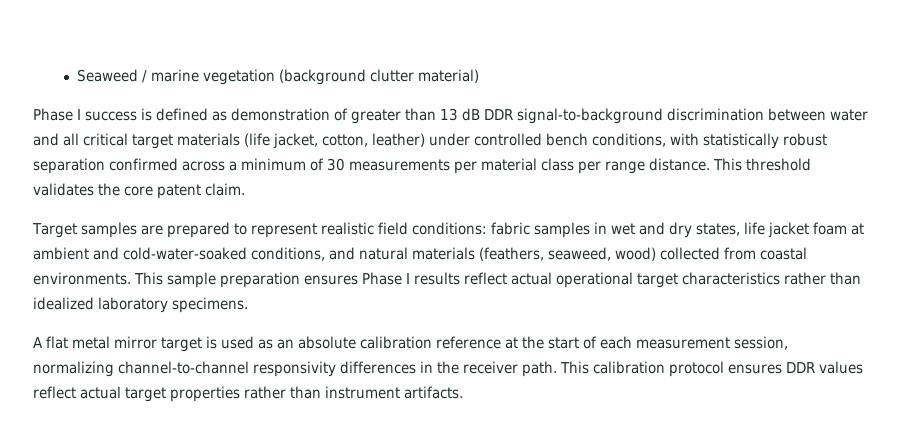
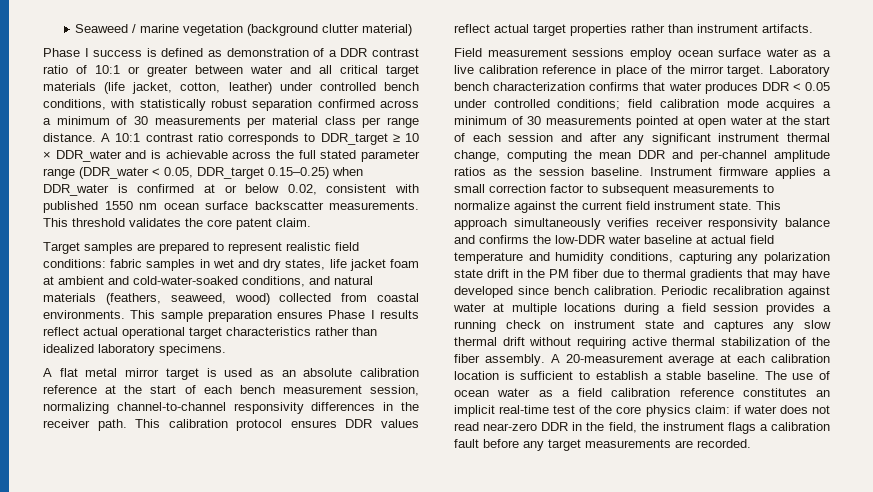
[351,108,764,124] greater than 13 dB DDR signal-to-background discrimination -> [328,48,420,57] [43,65,188,77] a DDR contrast ratio of 10:1 or greater
(710, 164) none -> [101,133,420,145] [43,150,420,162] [43,167,363,179] [43,184,419,196] [43,201,419,213] A 10:1 contrast ratio corresponds to DDR_target ≥ 10 × DDR_water and is achievable across the full stated parameter range (DDR_water < 0.05, DDR_target 0.15–0.25) when DDR_water is confirmed at or below 0.02, consistent with published 1550 nm ocean surface backscatter measurements.
(632, 342) none -> [239,385,275,394] bench
(463, 392) none -> [454,48,831,60] [454,65,830,77] [454,82,830,94] [454,99,831,111] [454,116,830,128] [454,133,830,145] [454,150,830,162] [454,167,831,179] [454,184,774,196] [454,201,781,213] [454,218,830,230] [454,235,774,244] [454,252,830,264] [454,269,830,281] [454,286,830,298] [453,303,831,315] [454,320,831,332] [454,337,830,349] [454,354,830,366] [454,371,830,380] [454,388,830,397] [454,405,830,417] [454,422,830,434] [454,439,751,451] // Field measurement sessions employ ocean surface water as a live calibration reference in place of the mirror target. Laboratory bench characterization confirms that water produces DDR < 0.05 under controlled conditions; field calibration mode acquires a minimum of 30 measurements pointed at open water at the start of each session and after any significant instrument thermal change, computing the mean DDR and per-channel amplitude ratios as the session baseline. Instrument firmware applies a small correction factor to subsequent measurements to normalize against the current field instrument state. This approach simultaneously verifies receiver responsivity balance and confirms the low-DDR water baseline at actual field temperature and humidity conditions, capturing any polarization state drift in the PM fiber due to thermal gradients that may have developed since bench calibration. Periodic recalibration against water at multiple locations during a field session provides a running check on instrument state and captures any slow thermal drift without requiring active thermal stabilization of the fiber assembly. A 20-measurement average at each calibration location is sufficient to establish a stable baseline. The use of ocean water as a field calibration reference constitutes an implicit real-time test of the core physics claim: if water does not read near-zero DDR in the field, the instrument flags a calibration fault before any target measurements are recorded.

